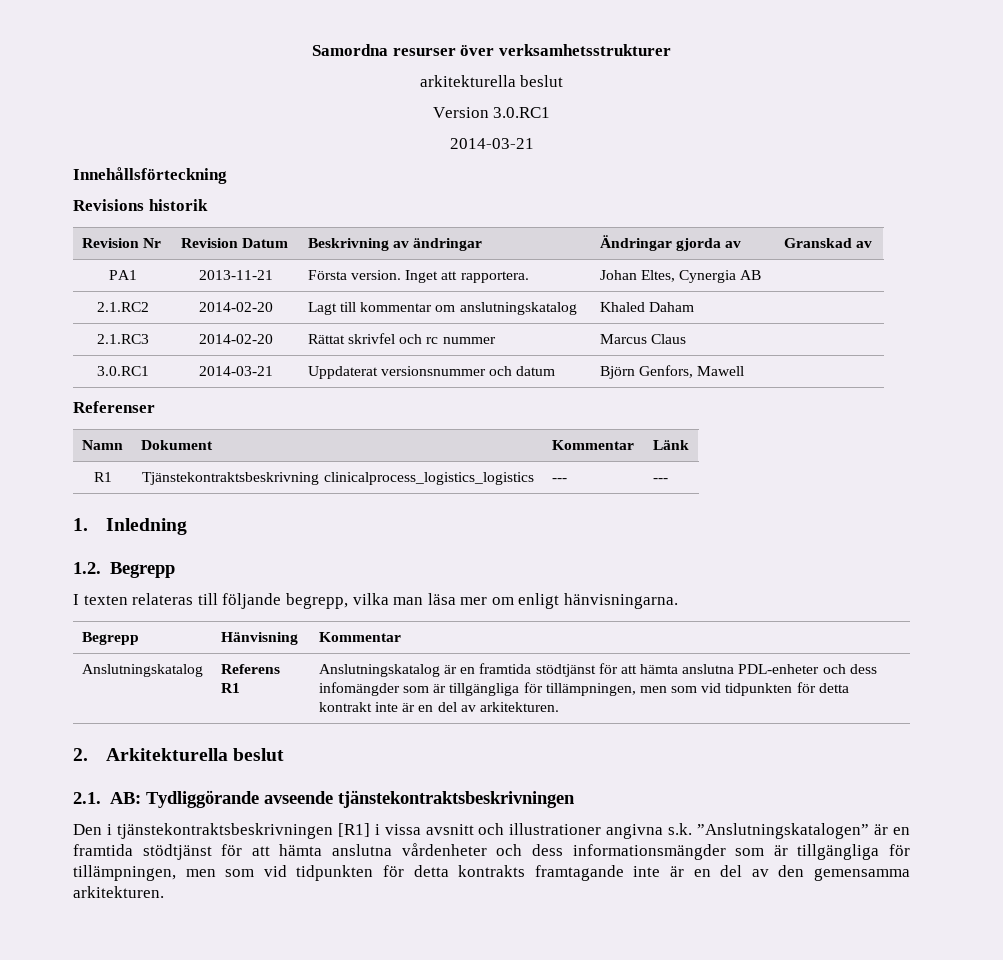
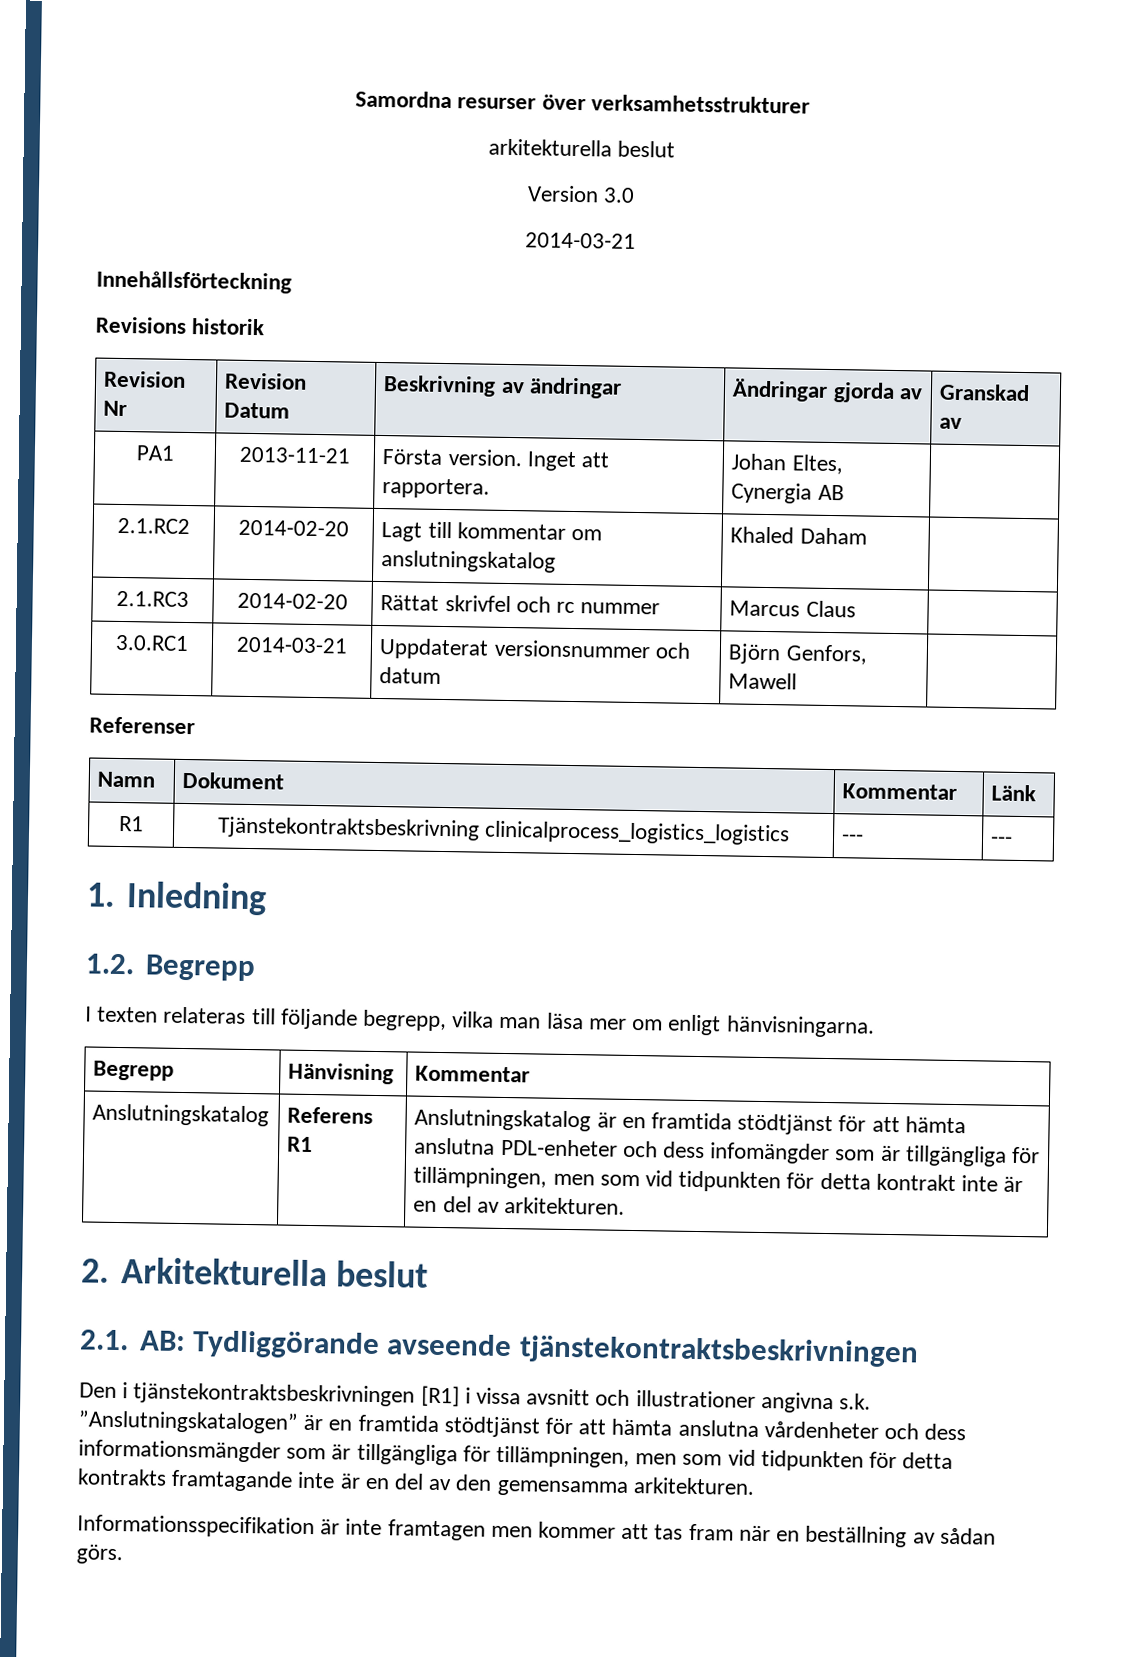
[493,107,551,118] 3.0.RC1 -> [603,187,636,203] 3.0
(164, 892) none -> [77,1514,996,1548] [76,1544,123,1565] // Informationsspecifikation är inte framtagen men kommer att tas fram när en beställning av sådan görs.

